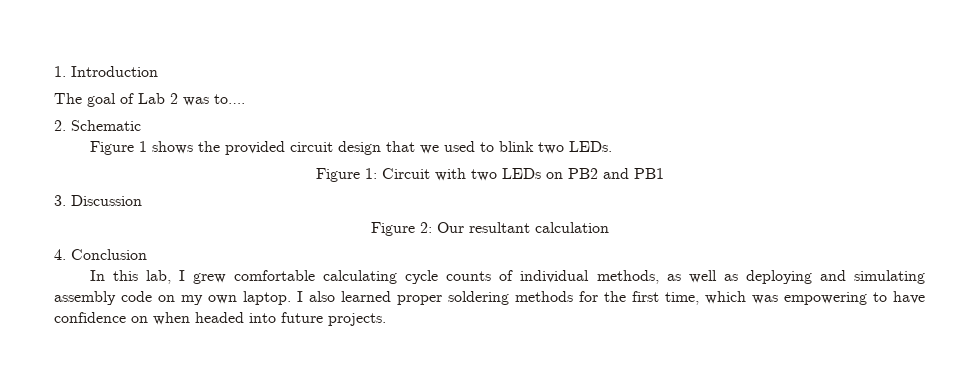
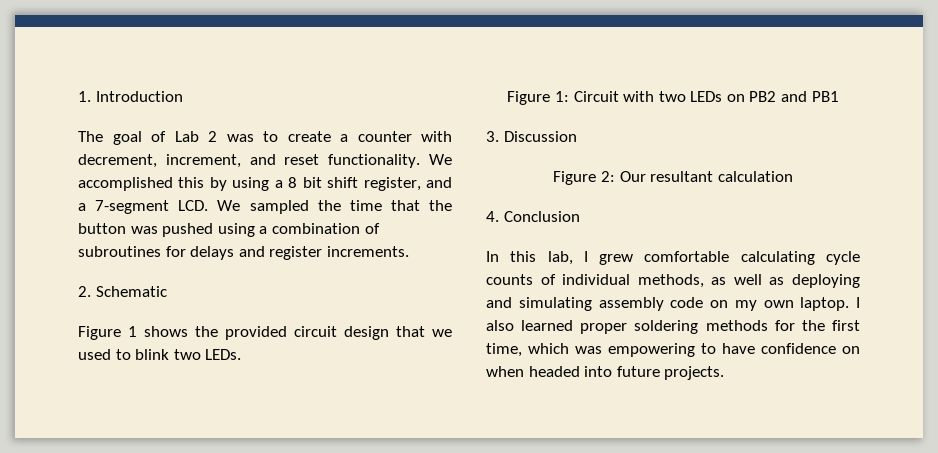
[214,94,245,104] to…. -> [263,131,452,142] [78,154,453,168] [78,177,453,191] [78,200,452,214] [78,223,380,237] [78,246,409,260] to create a counter with decrement, increment, and reset functionality. We accomplished this by using a 8 bit shift register, and a 7-segment LCD. We sampled the time that the button was pushed using a combination of subroutines for delays and register increments.

